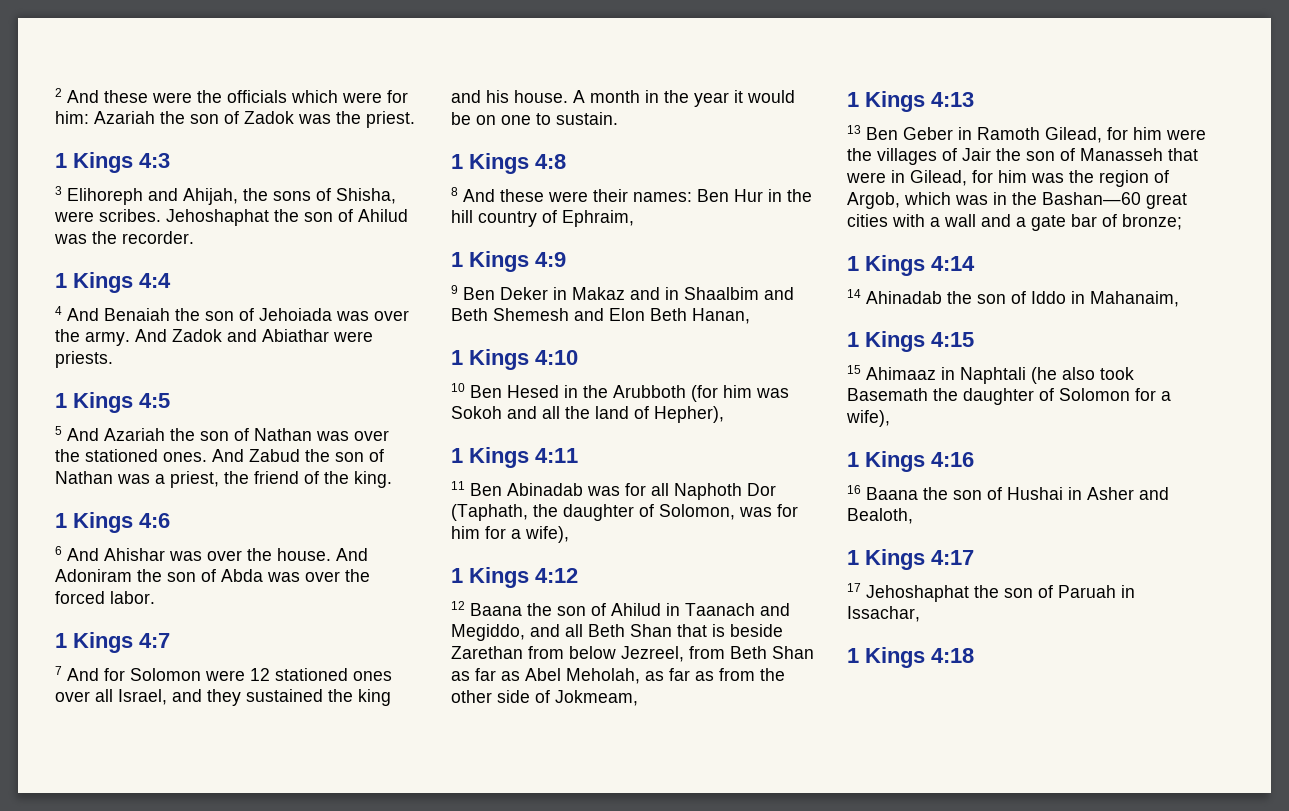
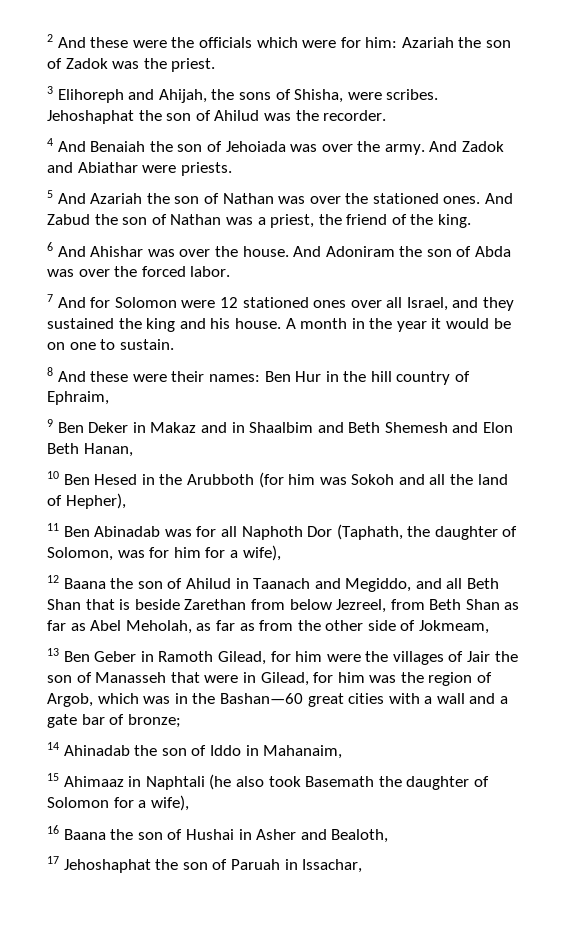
[55,152,170,173] // 1 Kings 4:3 -> (216, 65) none
[55,272,171,293] // 1 Kings 4:4 -> (387, 115) none
[55,392,170,413] // 1 Kings 4:5 -> (232, 169) none
[55,512,170,533] // 1 Kings 4:6 -> (472, 221) none
[55,632,170,653] // 1 Kings 4:7 -> (231, 271) none
[451,153,566,174] // 1 Kings 4:8 -> (174, 344) none
[451,251,566,272] // 1 Kings 4:9 -> (109, 398) none
[451,349,578,370] // 1 Kings 4:10 -> (133, 450) none
[451,447,578,468] // 1 Kings 4:11 -> (126, 501) none
[451,567,578,588] // 1 Kings 4:12 -> (281, 553) none
[847,91,974,112] // 1 Kings 4:13 -> (490, 627) none
[847,255,975,276] // 1 Kings 4:14 -> (181, 721) none
[847,331,974,352] // 1 Kings 4:15 -> (343, 752) none
[847,451,974,472] // 1 Kings 4:16 -> (189, 803) none
[847,549,974,570] // 1 Kings 4:17 -> (389, 836) none
[847,647,974,668] // 1 Kings 4:18 -> (363, 866) none

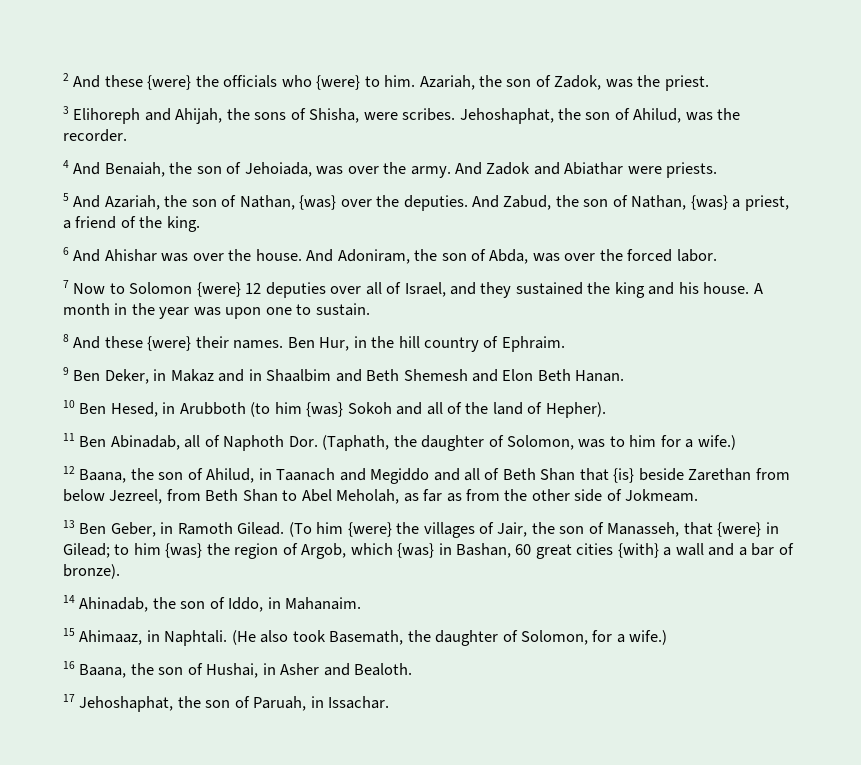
[132,40,167,48] were -> [147,75,192,90] {were}
[256,37,512,48] [47,58,108,69] which were for him: Azariah the son of Zadok -> [281,75,602,90] who {were} to him. Azariah, the son of Zadok,
[47,110,260,124] Jehoshaphat the son of Ahilud -> [459,108,682,124] Jehoshaphat, the son of Ahilud,
[90,141,286,152] Benaiah the son of Jehoiada -> [104,162,312,177] Benaiah, the son of Jehoiada,
[90,193,514,204] [47,214,253,225] Azariah the son of Nathan was over the stationed ones. And Zabud the son of Nathan was -> [104,195,728,211] Azariah, the son of Nathan, {was} over the deputies. And Zabud, the son of Nathan, {was}
[318,214,342,225] the -> [63,220,71,229] a
[325,246,512,257] Adoniram the son of Abda -> [337,249,529,264] Adoniram, the son of Abda,
[57,297,347,308] And for Solomon were 12 stationed ones -> [73,282,326,298] Now to Solomon {were} 12 deputies
(403, 302) none -> [386,282,402,294] of
[431,318,511,329] [47,342,65,350] it would be on -> [193,307,262,319] was upon
[132,371,322,382] were their names: Ben Hur -> [147,336,350,351] {were} their names. Ben Hur,
[47,391,109,405] Ephraim, -> [501,336,565,352] Ephraim.
[88,422,129,433] Deker -> [104,369,149,384] Deker,
[83,443,133,457] Hanan, -> [575,370,625,382] Hanan.
[94,472,347,488] Hesed in the Arubboth (for him was -> [110,402,344,417] Hesed, in Arubboth (to him {was}
(446, 479) none -> [447,402,463,414] of
[65,493,126,509] Hepher), -> [545,402,606,418] Hepher).
[94,526,333,540] Abinadab was for all Naphoth Dor -> [110,435,318,451] Abinadab, all of Naphoth Dor.
[149,547,170,558] for -> [609,436,625,447] to
[242,545,281,561] [47,575,231,589] wife), // 12 Baana the son of Ahilud -> [697,435,736,450] [63,466,255,483] wife.) // 12 Baana, the son of Ahilud,
[345,578,463,592] Megiddo, and all -> [370,468,500,484] Megiddo and all of
[119,599,131,610] is -> [613,468,635,483] {is}
[504,602,520,610] [47,620,86,631] as far as -> [282,490,298,501] to
[419,620,490,634] Jokmeam, -> [625,489,699,502] Jokmeam.
[94,651,137,662] Geber -> [110,522,156,537] Geber,
[217,651,361,665] Gilead, for him were -> [237,522,392,537] Gilead. (To him {were}
[467,651,518,662] [47,672,397,686] Jair the son of Manasseh that were in Gilead, for him was -> [497,522,779,537] [63,543,203,558] Jair, the son of Manasseh, that {were} in Gilead; to him {was}
[143,693,303,704] was in the Bashan—60 -> [397,543,532,558] {was} in Bashan, 60
[388,693,420,704] with -> [617,543,659,558] {with}
[47,714,77,728] gate -> (747, 551) none
[127,714,181,728] bronze; -> [63,564,120,579] bronze).
[63,745,343,759] [47,773,232,790] Ahinadab the son of Iddo in Mahanaim, // 15 Ahimaaz in Naphtali (he -> [79,597,362,612] [63,628,256,646] Ahinadab, the son of Iddo, in Mahanaim. // 15 Ahimaaz, in Naphtali. (He
[305,776,489,790] [47,795,189,811] Basemath the daughter of Solomon for a wife), -> [329,630,668,646] Basemath, the daughter of Solomon, for a wife.)
[63,829,234,840] Baana the son of Hushai -> [79,663,259,678] Baana, the son of Hushai,
[331,829,389,843] Bealoth, -> [354,663,413,676] Bealoth.
[63,859,363,873] Jehoshaphat the son of Paruah in Issachar, -> [79,696,390,712] Jehoshaphat, the son of Paruah, in Issachar.

